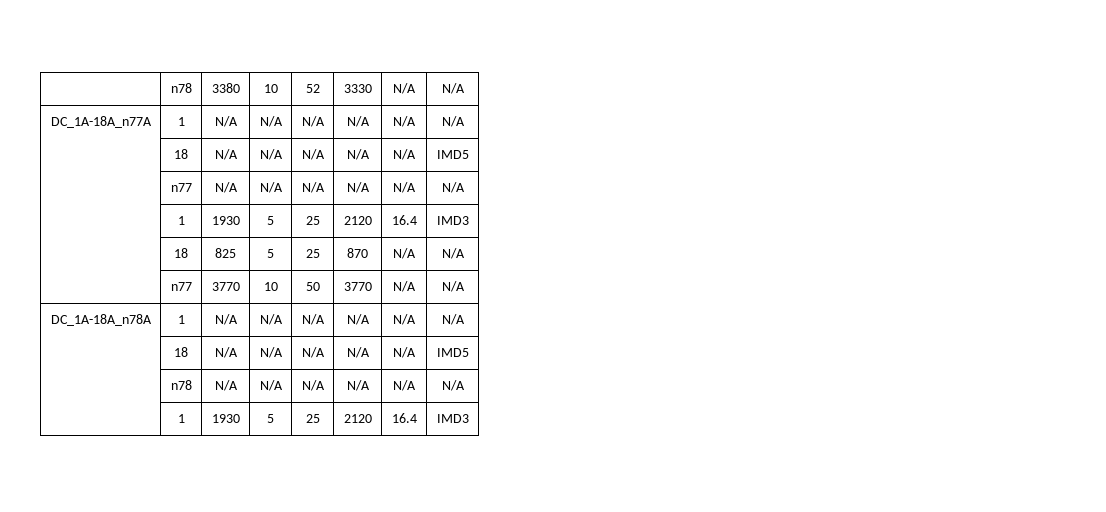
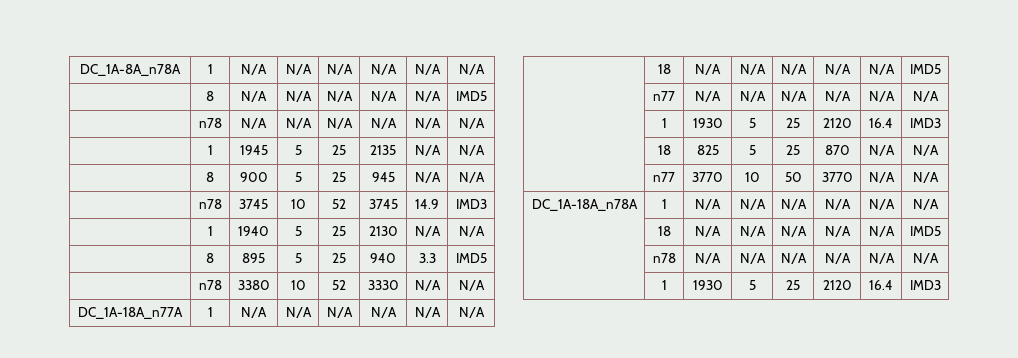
(170, 88) none -> [80,64,181,76] [207,64,213,74] [241,64,267,75] [285,64,312,75] [326,64,353,75] [370,64,397,75] [414,64,441,75] [458,64,485,75] [206,91,214,101] [241,91,267,102] [285,91,312,102] [326,91,353,102] [370,91,397,102] [414,91,441,102] [455,91,487,101] [198,118,222,128] [241,118,267,129] [285,118,312,129] [326,118,353,129] [370,118,397,129] [414,118,441,129] [458,118,485,129] [207,145,213,155] [239,145,268,155] [294,145,302,155] [332,145,346,155] [370,145,396,155] [414,145,441,156] [458,145,485,156] [206,172,214,182] [239,172,268,182] [294,172,302,182] [332,172,346,182] [371,172,395,182] [414,172,441,183] [458,172,485,183] [198,199,222,209] [239,199,268,209] [290,199,306,209] [332,199,346,209] [368,199,398,209] [415,199,439,209] [455,199,487,209] [207,226,213,236] [238,226,269,236] [294,226,302,236] [332,226,346,236] [368,226,398,236] [414,226,441,237] [458,226,485,237] [206,253,214,263] [242,253,265,263] [294,253,302,263] [332,253,346,263] [370,253,396,263] [418,253,436,263] [455,253,487,263] DC_1A-8A_n78A | 1 | N/A | N/A | N/A | N/A | N/A | N/A // | 8 | N/A | N/A | N/A | N/A | N/A | IMD5 // | n78 | N/A | N/A | N/A | N/A | N/A | N/A // | 1 | 1945 | 5 | 25 | 2135 | N/A | N/A // | 8 | 900 | 5 | 25 | 945 | N/A | N/A // | n78 | 3745 | 10 | 52 | 3745 | 14.9 | IMD3 // | 1 | 1940 | 5 | 25 | 2130 | N/A | N/A // | 8 | 895 | 5 | 25 | 940 | 3.3 | IMD5 //

